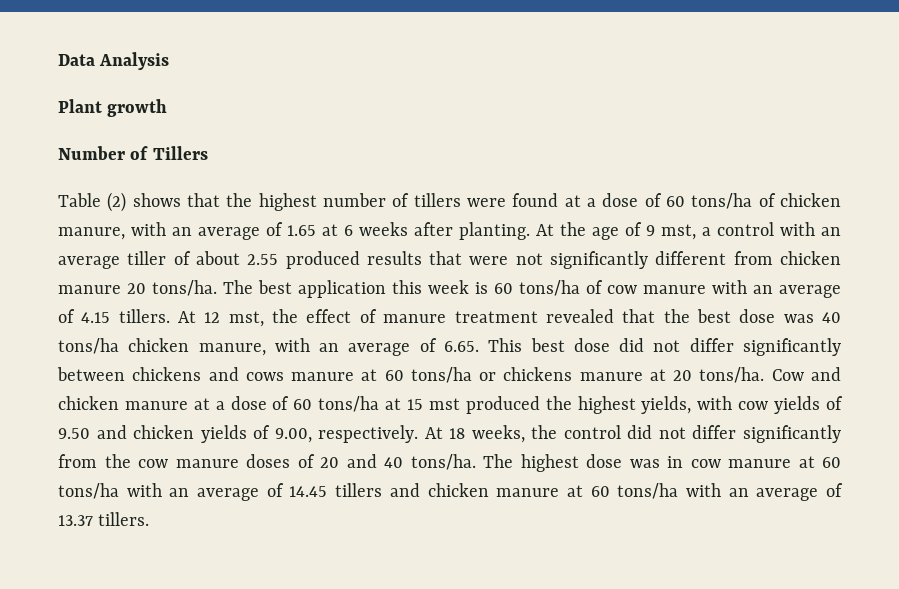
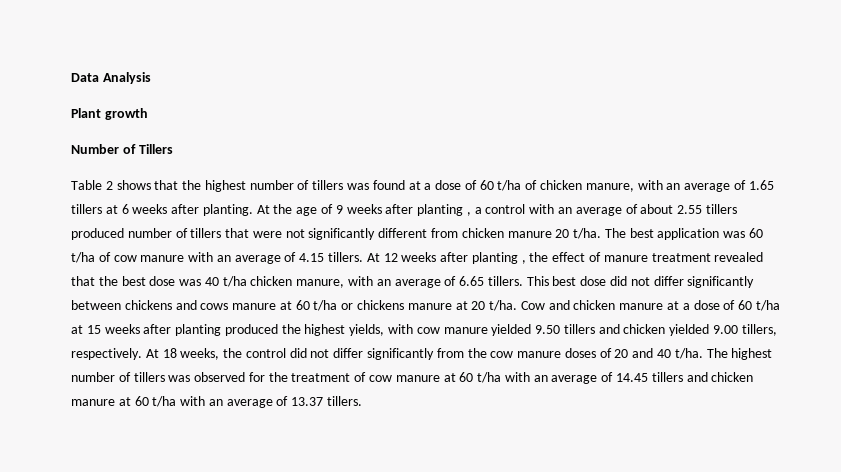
[107,192,127,212] (2) -> [105,181,113,190] 2
[466,198,506,207] were -> [347,183,370,190] was
[691,193,753,209] tons/ha -> [497,180,522,191] t/ha
(316, 230) none -> [71,204,102,214] tillers
[661,224,696,240] mst, -> [346,204,471,216] weeks after planting ,
[127,251,167,265] tiller -> (622, 211) none
[285,251,422,269] produced results -> [705,204,737,214] [71,228,222,240] tillers produced number of tillers
[152,280,217,296] tons/ha. -> [573,228,602,239] t/ha.
[392,280,580,296] this week is 60 tons/ha -> [723,228,764,238] [71,252,95,263] was 60 t/ha
[228,311,264,327] mst, -> [401,252,526,264] weeks after planting ,
[58,338,479,356] tons/ha chicken manure, with an average of 6.65. -> [222,276,523,288] t/ha chicken manure, with an average of 6.65 tillers.
[410,367,472,383] tons/ha -> [313,300,338,311] t/ha
[699,367,765,383] tons/ha. -> [489,300,518,311] t/ha.
[318,396,380,412] tons/ha -> [755,300,780,311] t/ha
[428,398,460,410] mst -> [104,324,222,336] weeks after planting
[774,396,844,414] [58,425,312,443] yields of 9.50 and chicken yields of 9.00, -> [443,324,777,336] manure yielded 9.50 tillers and chicken yielded 9.00 tillers,
[410,454,476,470] tons/ha. -> [674,348,703,359] t/ha.
[586,454,683,468] dose was in -> [71,372,367,382] number of tillers was observed for the treatment of
[58,483,119,499] tons/ha -> [477,372,502,383] t/ha
[617,483,679,499] tons/ha -> [152,396,177,407] t/ha

